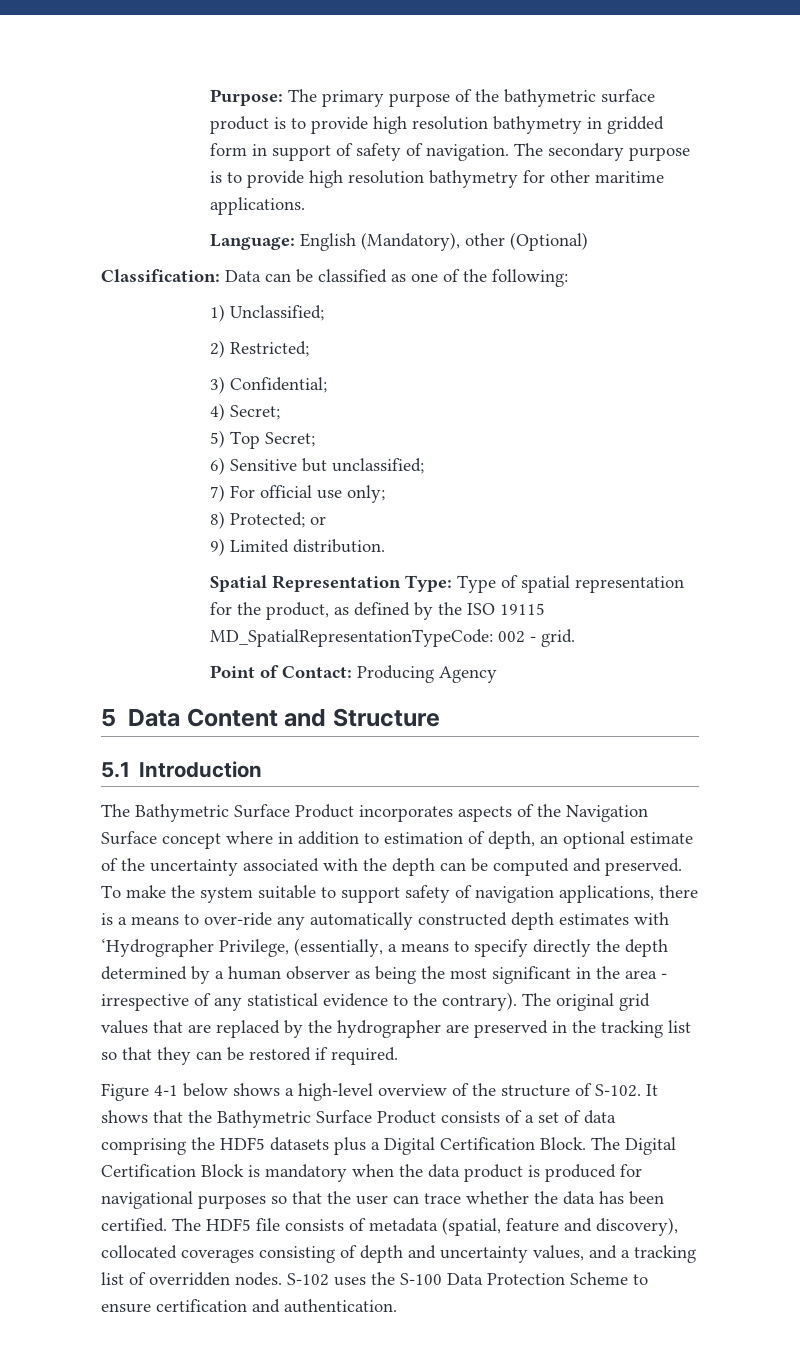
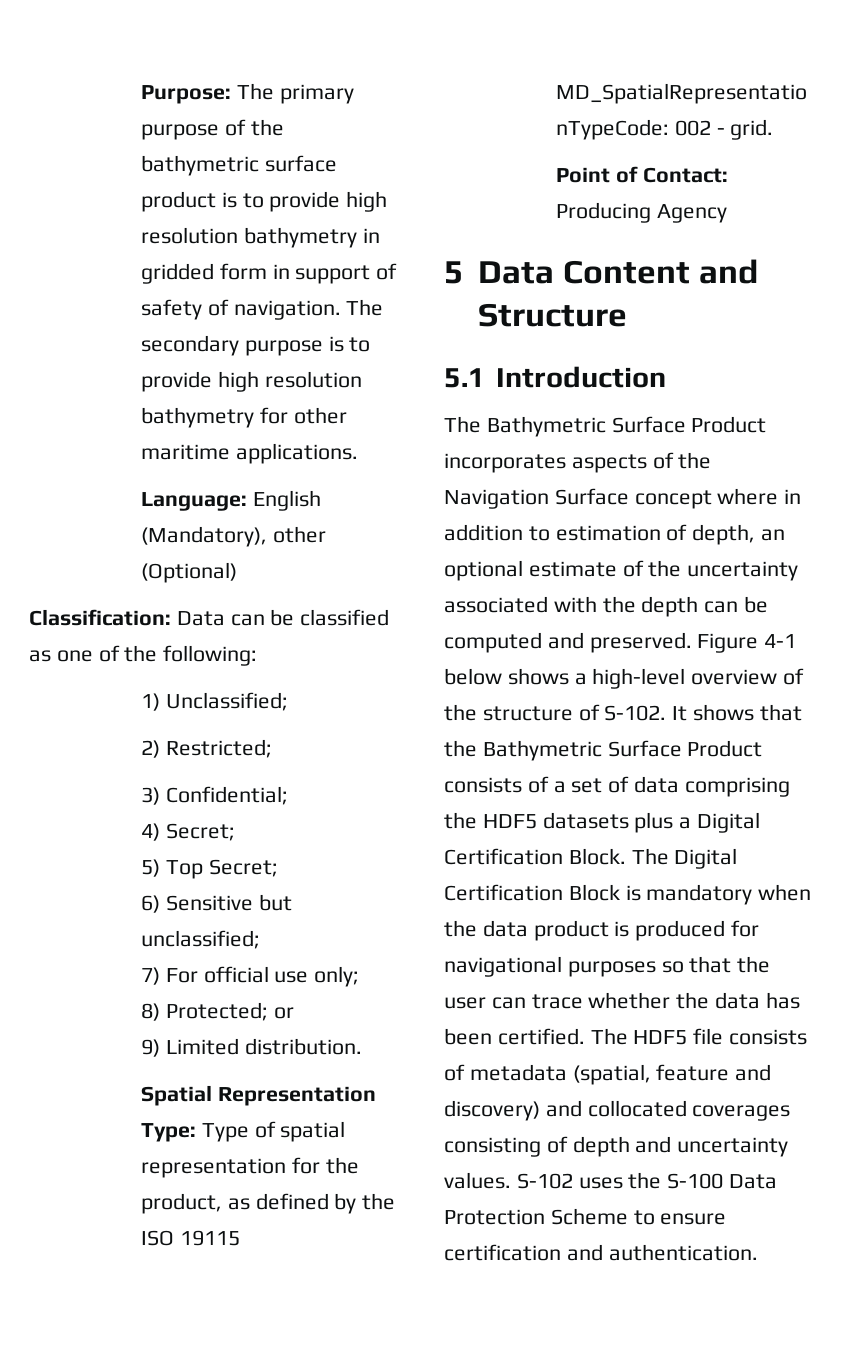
[101,885,698,903] [101,912,669,930] [101,938,668,957] [101,966,667,984] [101,992,650,1011] [101,1020,691,1038] [101,1047,398,1065] To make the system suitable to support safety of navigation applications, there is a means to over-ride any automatically constructed depth estimates with ‘Hydrographer Privilege, (essentially, a means to specify directly the depth determined by a human observer as being the most significant in the area - irrespective of any statistical evidence to the contrary). The original grid values that are replaced by the hydrographer are preserved in the tracking list so that they can be restored if required. // -> (692, 642) none
[596,1217,678,1236] discovery), -> [444,1100,582,1121] discovery) and
[533,1245,696,1263] [101,1272,282,1286] values, and a tracking list of overridden nodes. -> [444,1172,511,1189] values.

